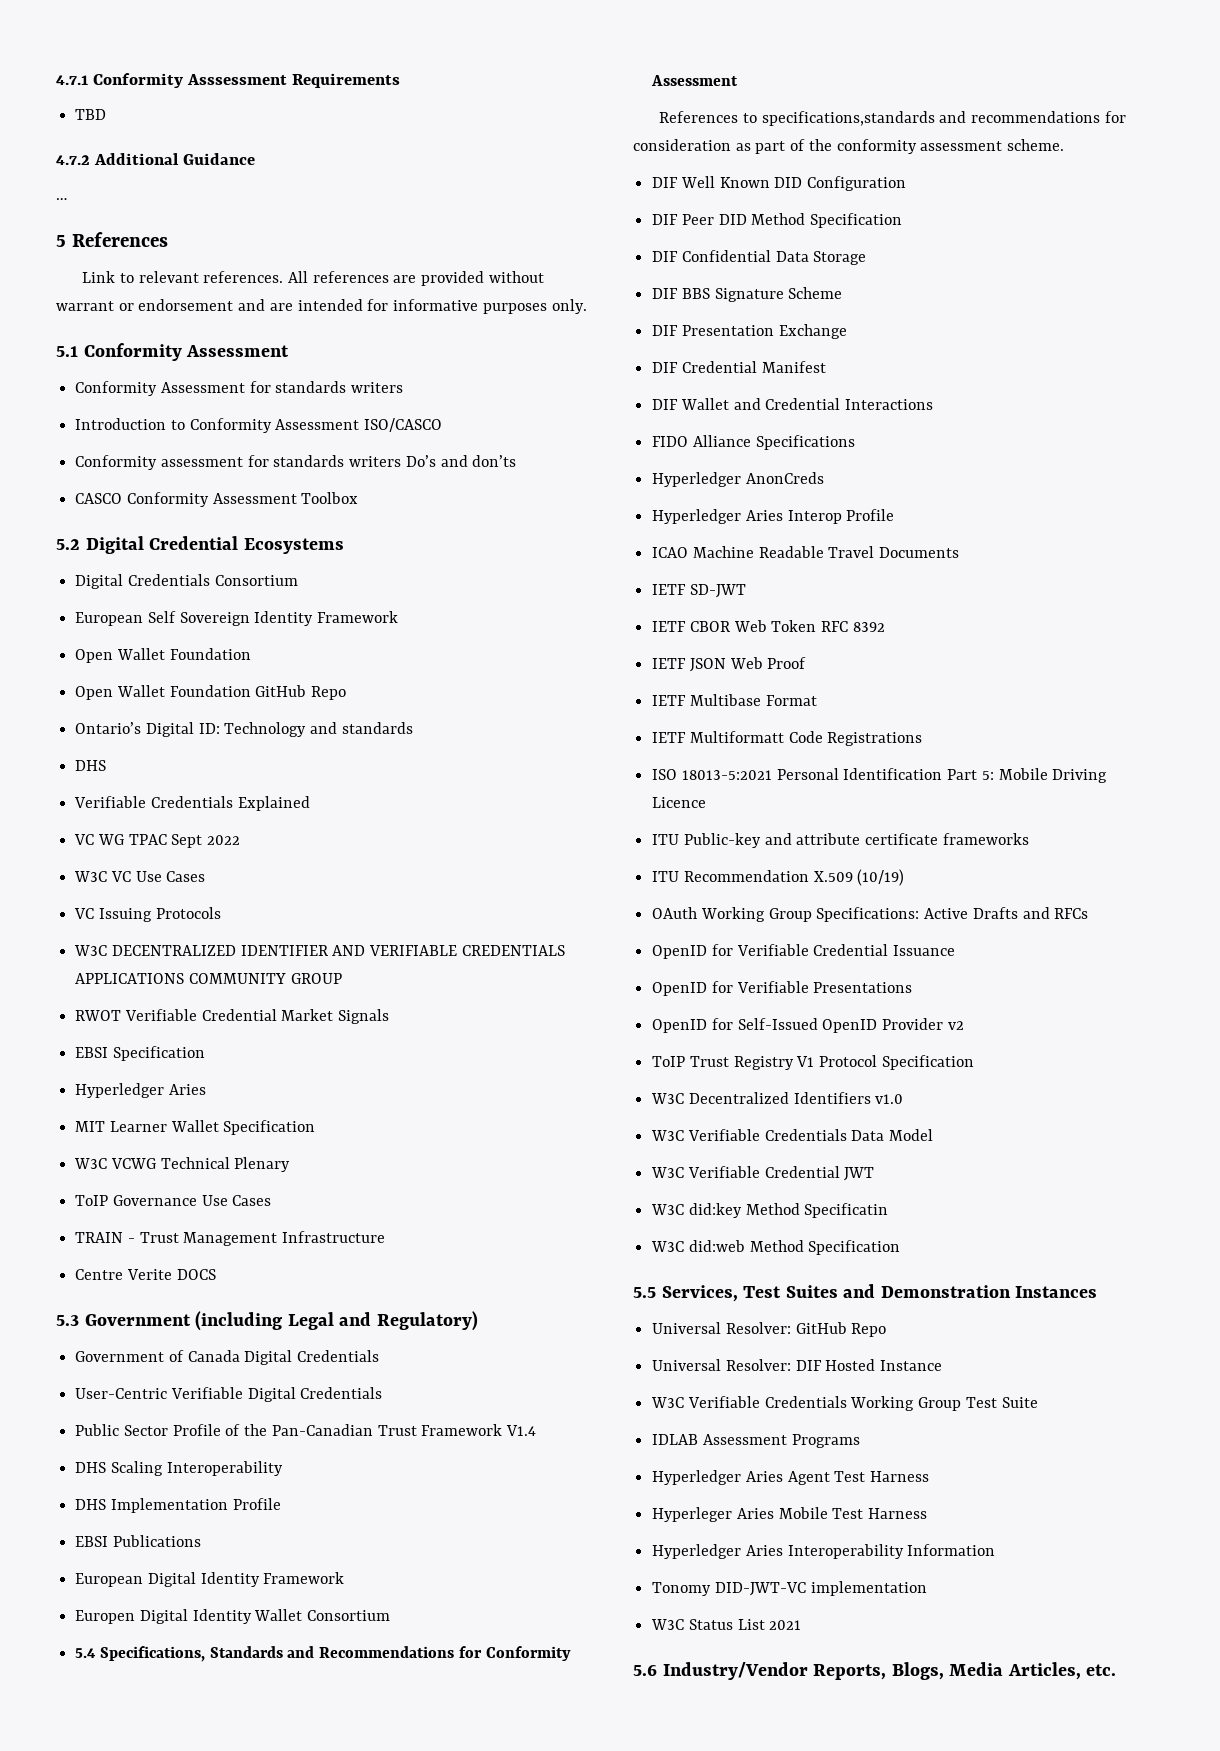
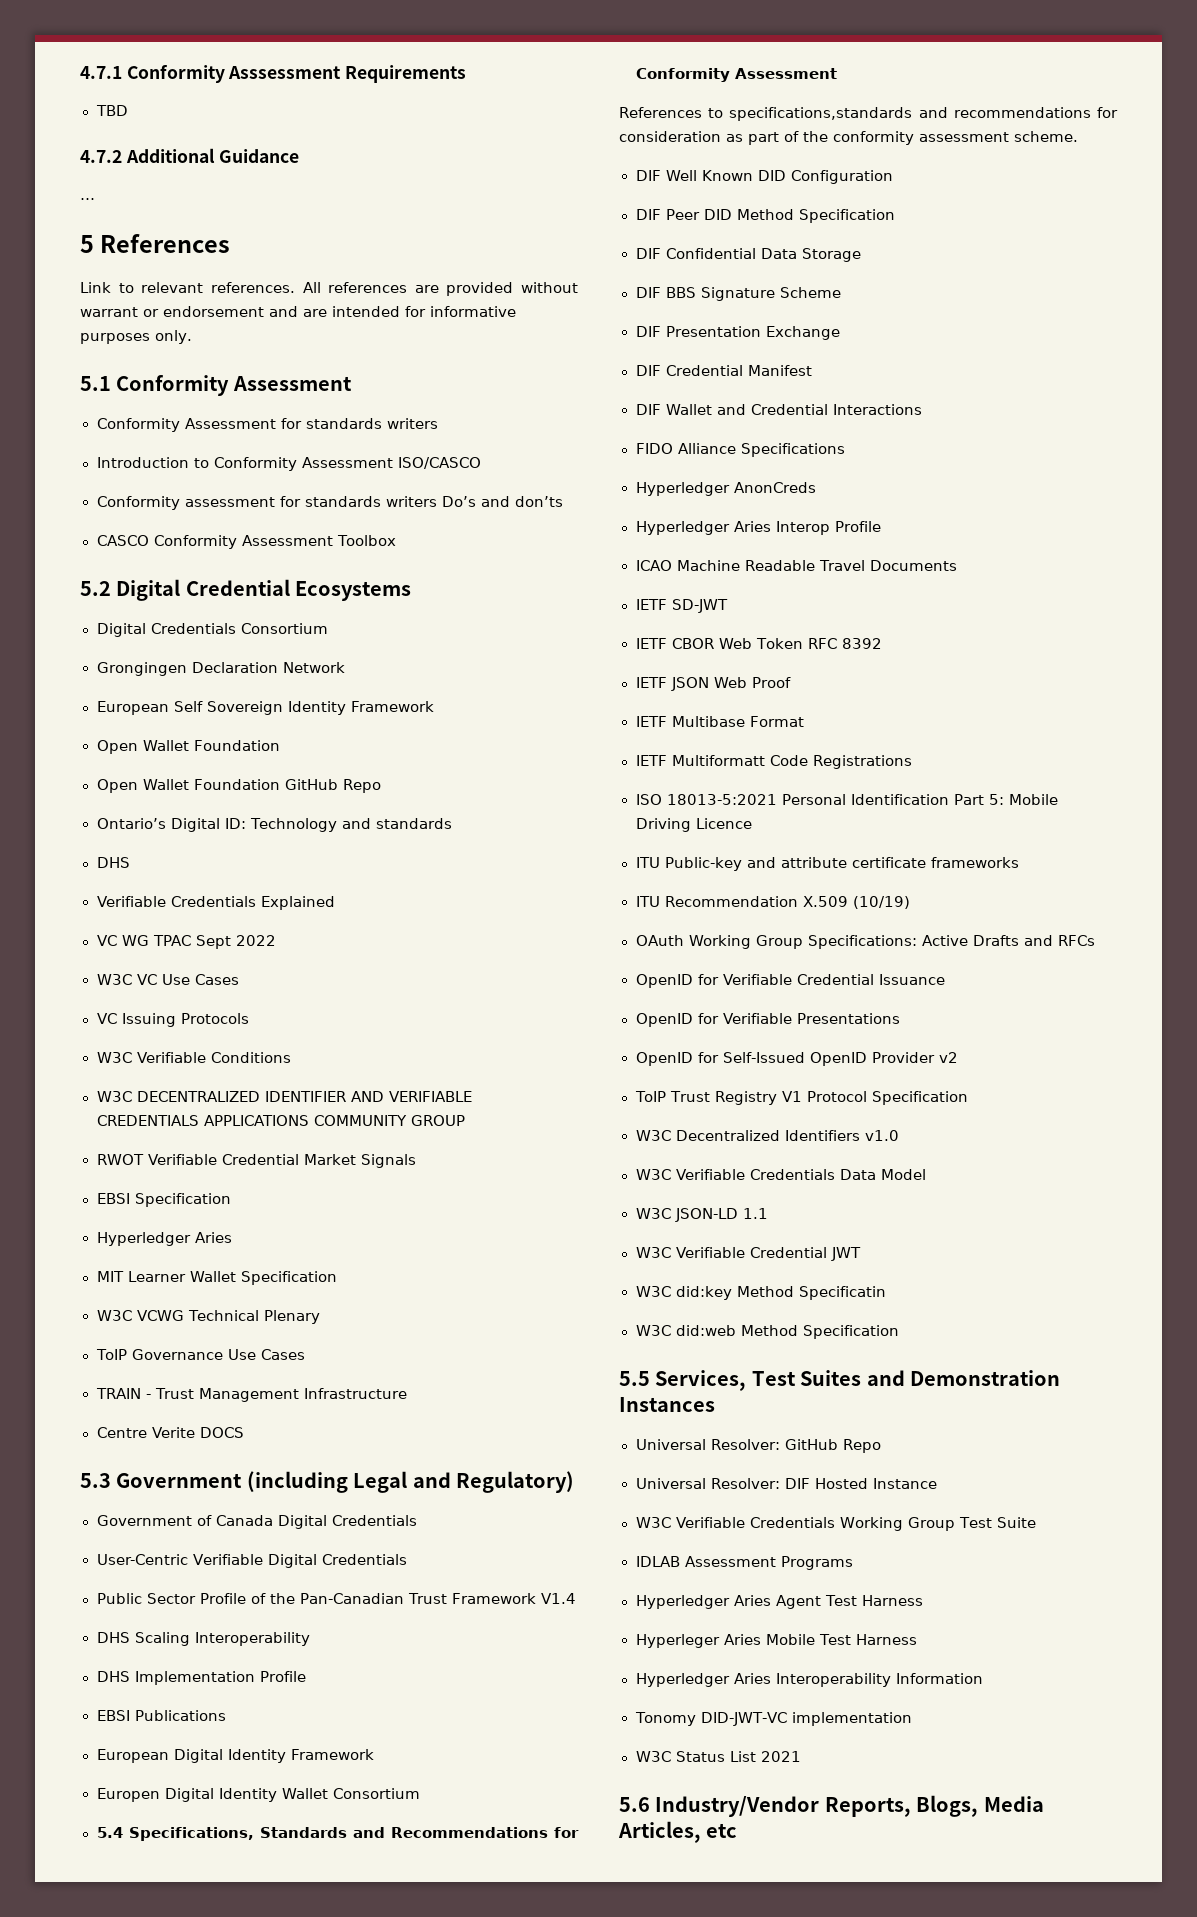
(298, 580) none -> [96,662,345,676] // Grongingen Declaration Network
(221, 913) none -> [96,1052,292,1063] // W3C Verifiable Conditions
(934, 1135) none -> [635,1208,768,1222] // W3C JSON-LD 1.1
[1086,1664,1117,1676] etc. -> [706,1823,738,1838] etc

